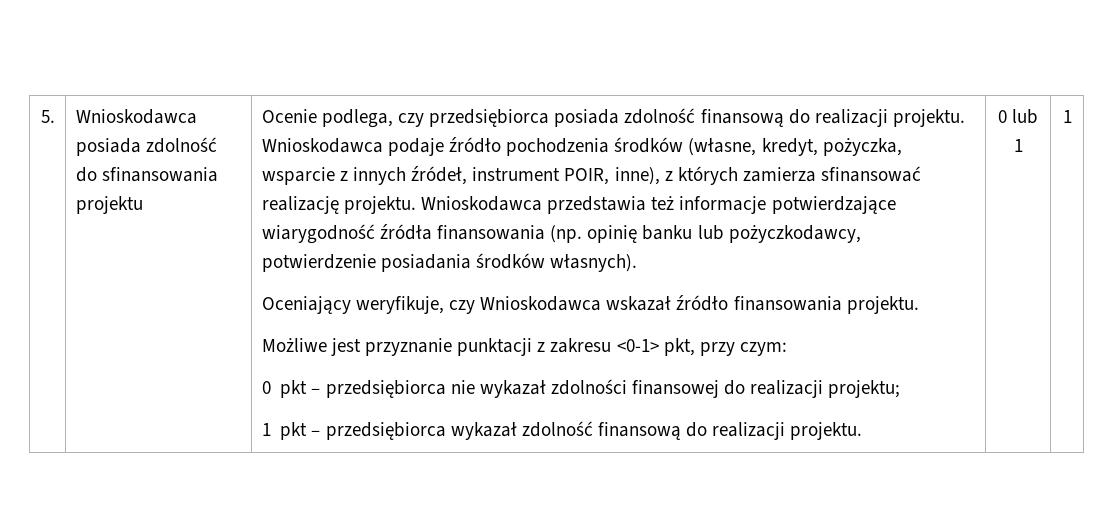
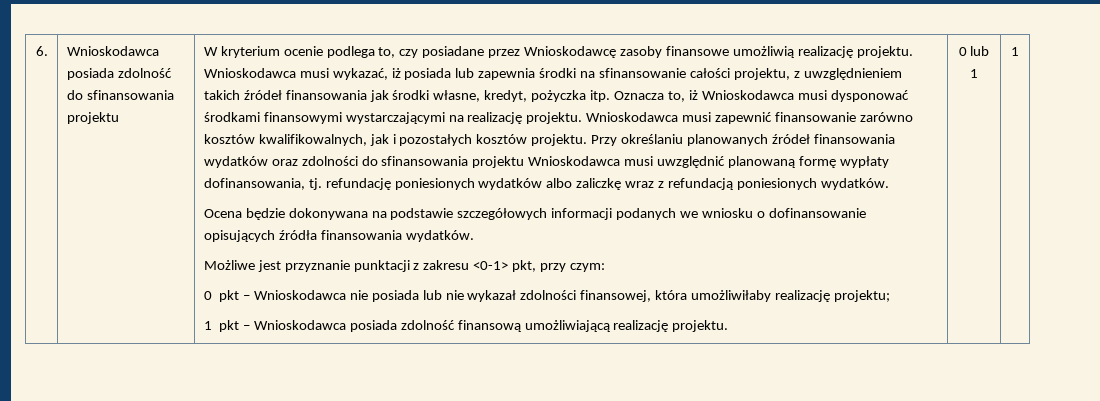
[41,110,56,123] 5. -> [36,46,49,56] 6.
[261,108,965,128] [261,137,902,156] [261,166,922,185] [261,196,896,214] [261,224,861,244] [261,253,638,272] [261,295,919,314] Ocenie podlega, czy przedsiębiorca posiada zdolność finansową do realizacji projektu. Wnioskodawca podaje źródło pochodzenia środków (własne, kredyt, pożyczka, wsparcie z innych źródeł, instrument POIR, inne), z których zamierza sfinansować realizację projektu. Wnioskodawca przedstawia też informacje potwierdzające wiarygodność źródła finansowania (np. opinię banku lub pożyczkodawcy, potwierdzenie posiadania środków własnych). // Oceniający weryfikuje, czy Wnioskodawca wskazał źródło finansowania projektu. -> [203,46,913,58] [203,68,902,80] [203,90,909,102] [203,112,913,124] [203,134,895,146] [203,156,889,168] [203,178,889,190] [203,208,866,220] [203,230,474,242] W kryterium ocenie podlega to, czy posiadane przez Wnioskodawcę zasoby finansowe umożliwią realizację projektu. Wnioskodawca musi wykazać, iż posiada lub zapewnia środki na sfinansowanie całości projektu, z uwzględnieniem takich źródeł finansowania jak środki własne, kredyt, pożyczka itp. Oznacza to, iż Wnioskodawca musi dysponować środkami finansowymi wystarczającymi na realizację projektu. Wnioskodawca musi zapewnić finansowanie zarówno kosztów kwalifikowalnych, jak i pozostałych kosztów projektu. Przy określaniu planowanych źródeł finansowania wydatków oraz zdolności do sfinansowania projektu Wnioskodawca musi uwzględnić planowaną formę wypłaty dofinansowania, tj. refundację poniesionych wydatków albo zaliczkę wraz z refundacją poniesionych wydatków. // Ocena będzie dokonywana na podstawie szczegółowych informacji podanych we wniosku o dofinansowanie opisujących źródła finansowania wydatków.
[325,379,901,398] [261,421,786,440] przedsiębiorca nie wykazał zdolności finansowej do realizacji projektu; // 1 pkt – przedsiębiorca wykazał zdolność finansową do realizacji -> [253,290,890,302] [203,320,669,332] Wnioskodawca nie posiada lub nie wykazał zdolności finansowej, która umożliwiłaby realizację projektu; // 1 pkt – Wnioskodawca posiada zdolność finansową umożliwiającą realizację

